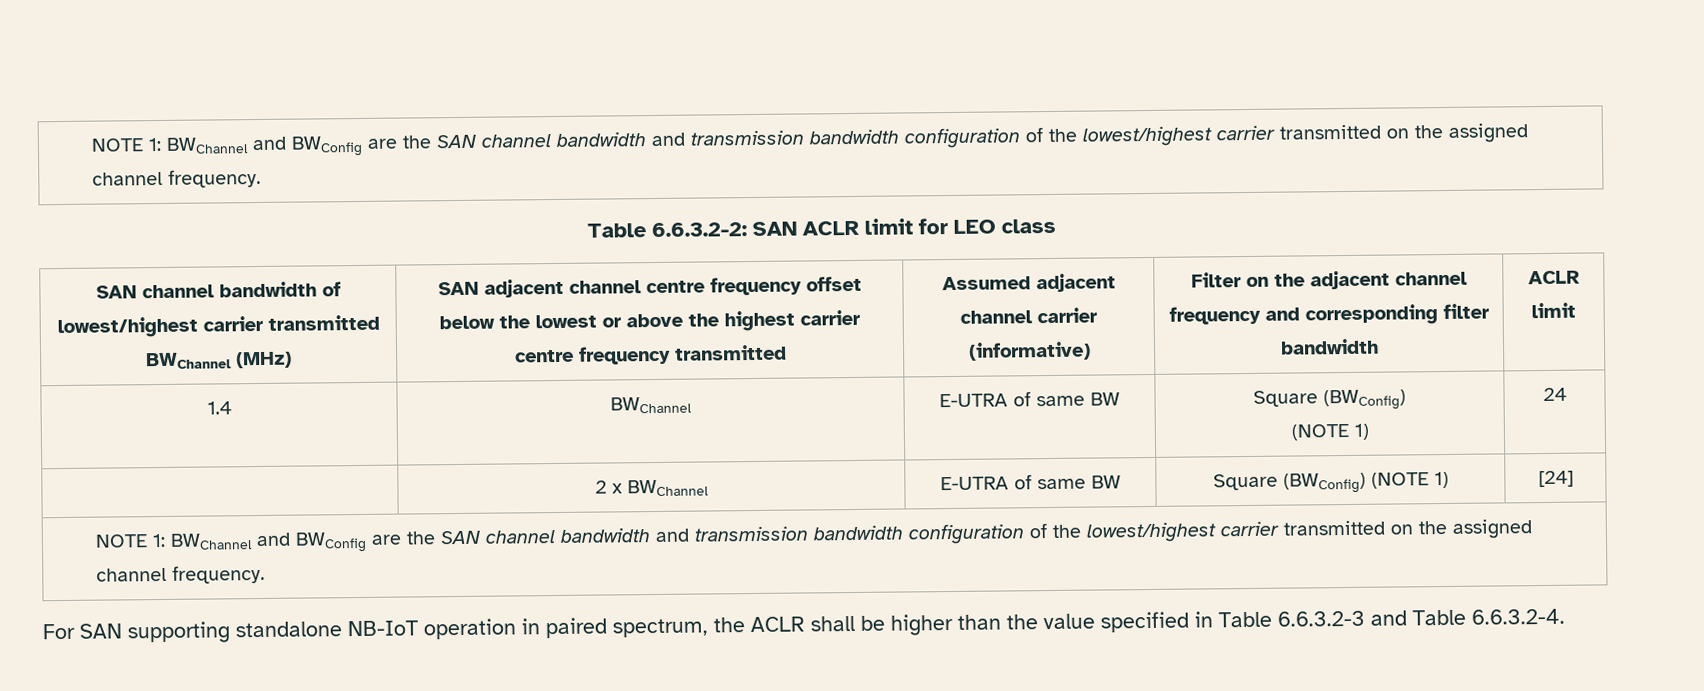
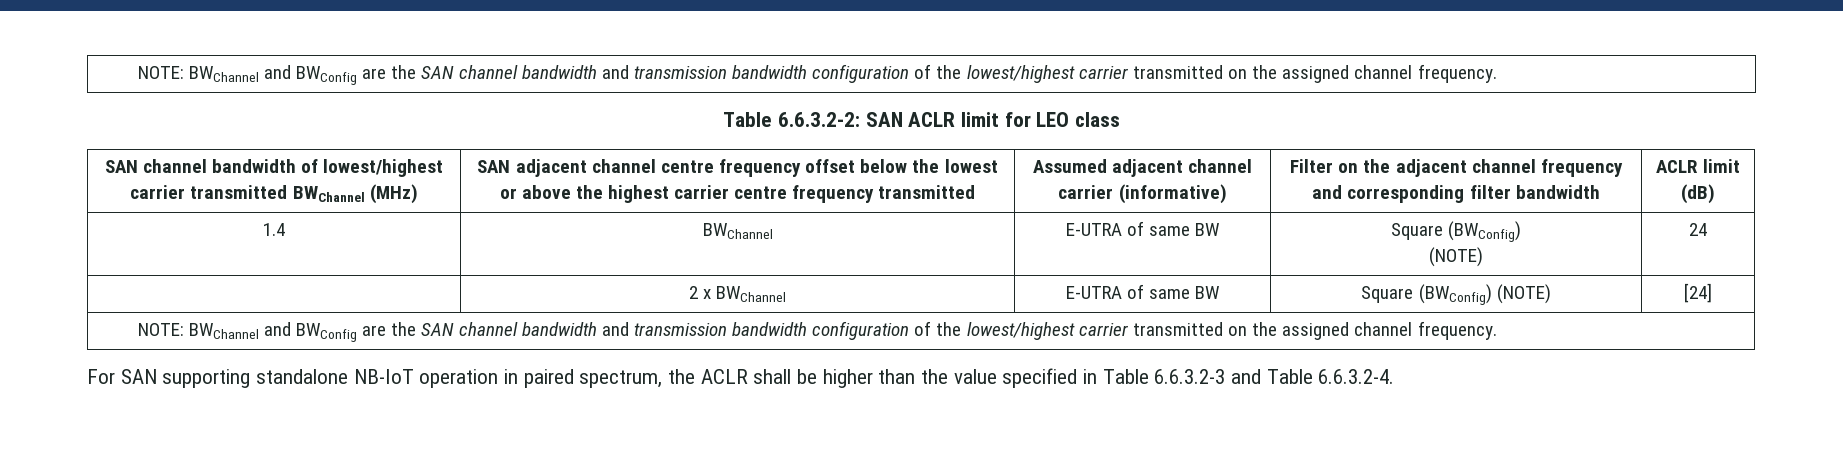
[91,137,162,152] NOTE 1: -> [137,66,184,79] NOTE:
(1576, 310) none -> [1681,184,1715,204] (dB)
[1290,423,1369,441] (NOTE 1) -> [1429,247,1483,267] (NOTE)
[1370,471,1449,489] (NOTE 1) -> [1496,284,1551,304] (NOTE)
[95,533,167,548] NOTE 1: -> [137,323,184,336] NOTE:

